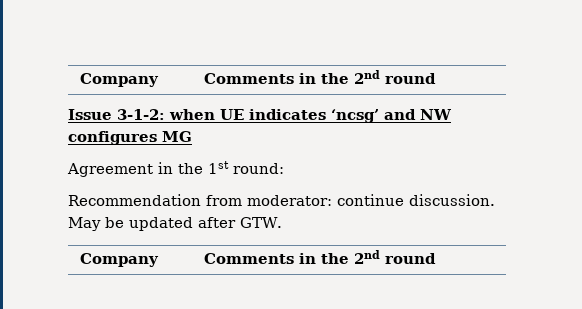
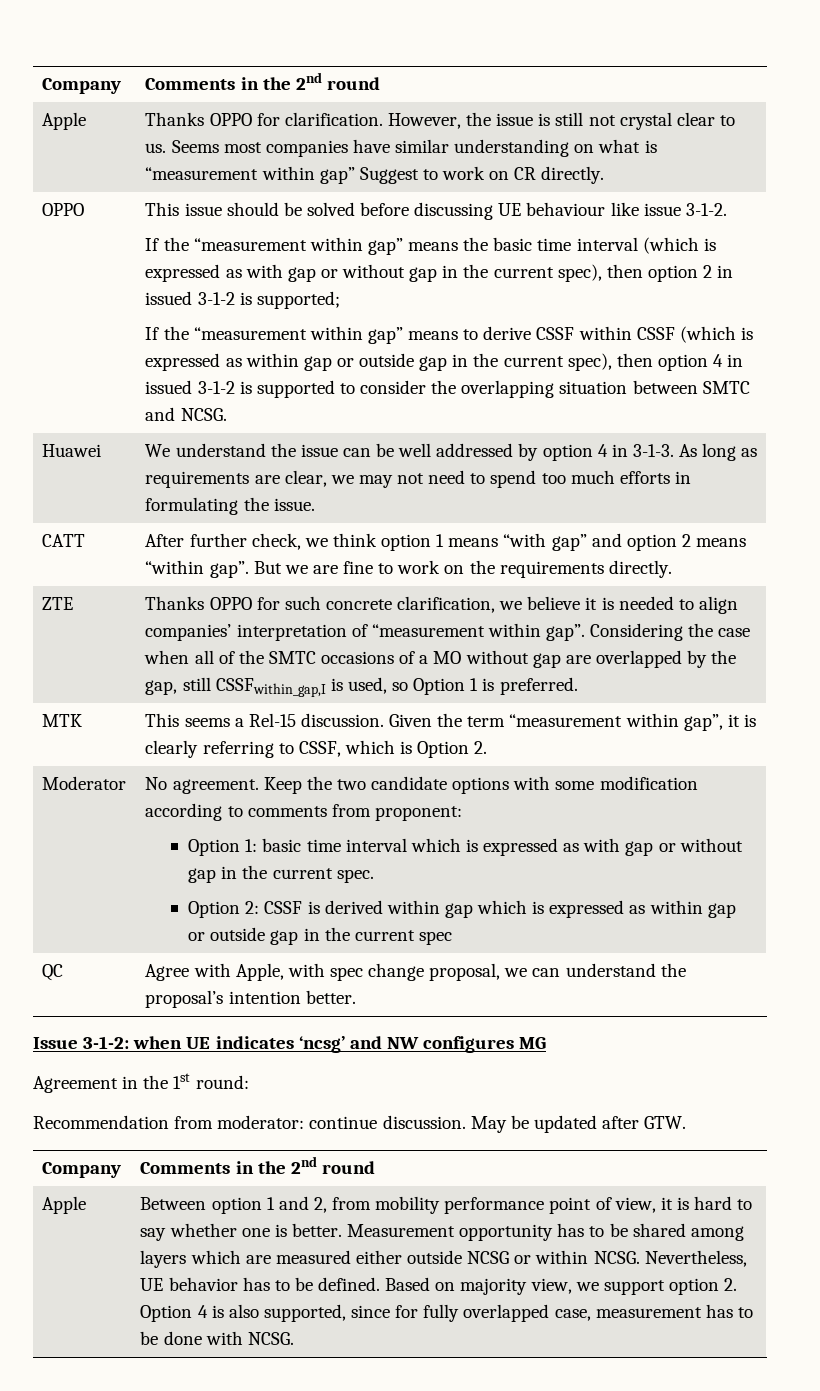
[79,73,159,87] [203,70,436,84] Company | Comments in the 2nd round -> [42,78,122,94] [145,72,380,90] [42,112,87,130] [145,112,735,130] [145,139,657,157] [145,166,605,184] [42,203,85,216] [145,202,727,220] [145,237,716,255] [145,264,734,282] [145,291,340,309] [145,326,753,344] [145,353,744,371] [145,380,750,398] [145,407,227,421] [42,444,102,457] [145,443,758,461] [145,470,691,488] [145,497,315,515] [42,534,86,547] [145,533,747,551] [145,560,672,578] [42,597,74,610] [145,596,738,614] [145,623,751,641] [144,650,737,668] [145,677,578,697] [42,714,83,727] [145,713,756,731] [145,740,488,758] [42,776,127,790] [145,776,698,794] [145,803,462,821] [188,838,743,856] [188,865,374,883] [188,900,736,918] [188,927,452,945] [42,964,64,981] [145,963,686,981] [145,990,356,1008] Company | Comments in the 2nd round // Apple | Thanks OPPO for clarification. However, the issue is still not crystal clear to us. Seems most companies have similar understanding on what is “measurement within gap” Suggest to work on CR directly. // OPPO | This issue should be solved before discussing UE behaviour like issue 3-1-2. // If the “measurement within gap” means the basic time interval (which is expressed as with gap or without gap in the current spec), then option 2 in issued 3-1-2 is supported; // If the “measurement within gap” means to derive CSSF within CSSF (which is expressed as within gap or outside gap in the current spec), then option 4 in issued 3-1-2 is supported to consider the overlapping situation between SMTC and NCSG. // Huawei | We understand the issue can be well addressed by option 4 in 3-1-3. As long as requirements are clear, we may not need to spend too much efforts in formulating the issue. // CATT | After further check, we think option 1 means “with gap” and option 2 means “within gap”. But we are fine to work on the requirements directly. // ZTE | Thanks OPPO for such concrete clarification, we believe it is needed to align companies’ interpretation of “measurement within gap”. Considering the case when all of the SMTC occasions of a MO without gap are overlapped by the gap, still CSSFwithin_gap,I is used, so Option 1 is preferred. // MTK | This seems a Rel-15 discussion. Given the term “measurement within gap”, it is clearly referring to CSSF, which is Option 2. // Moderator | No agreement. Keep the two candidate options with some modification according to comments from proponent: // Option 1: basic time interval which is expressed as with gap or without gap in the current spec. // Option 2: CSSF is derived within gap which is expressed as within gap or outside gap in the current spec // QC | Agree with Apple, with spec change proposal, we can understand the proposal’s intention better.
(436, 258) none -> [42,1196,87,1214] [140,1196,753,1214] [140,1223,744,1241] [140,1250,747,1268] [140,1277,738,1295] [140,1304,753,1322] [140,1331,294,1345] // Apple | Between option 1 and 2, from mobility performance point of view, it is hard to say whether one is better. Measurement opportunity has to be shared among layers which are measured either outside NCSG or within NCSG. Nevertheless, UE behavior has to be defined. Based on majority view, we support option 2. Option 4 is also supported, since for fully overlapped case, measurement has to be done with NCSG.

